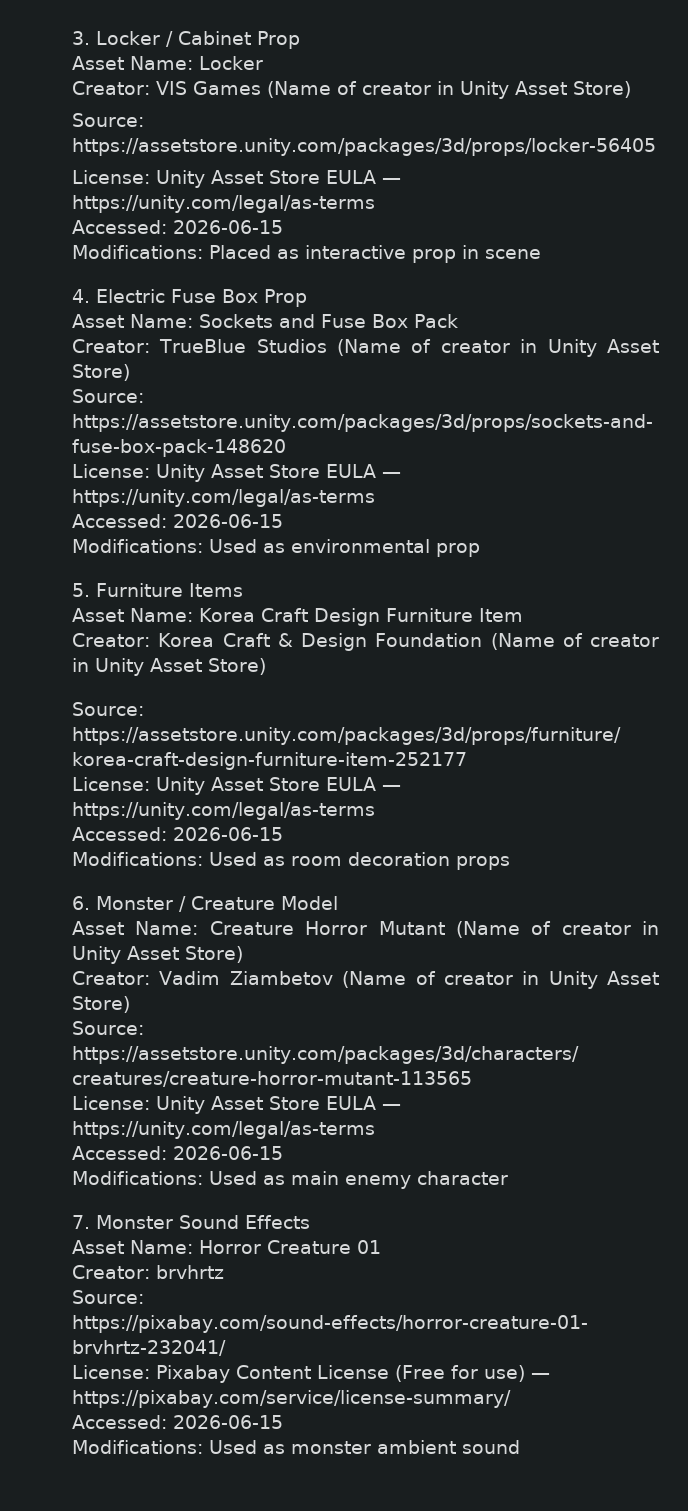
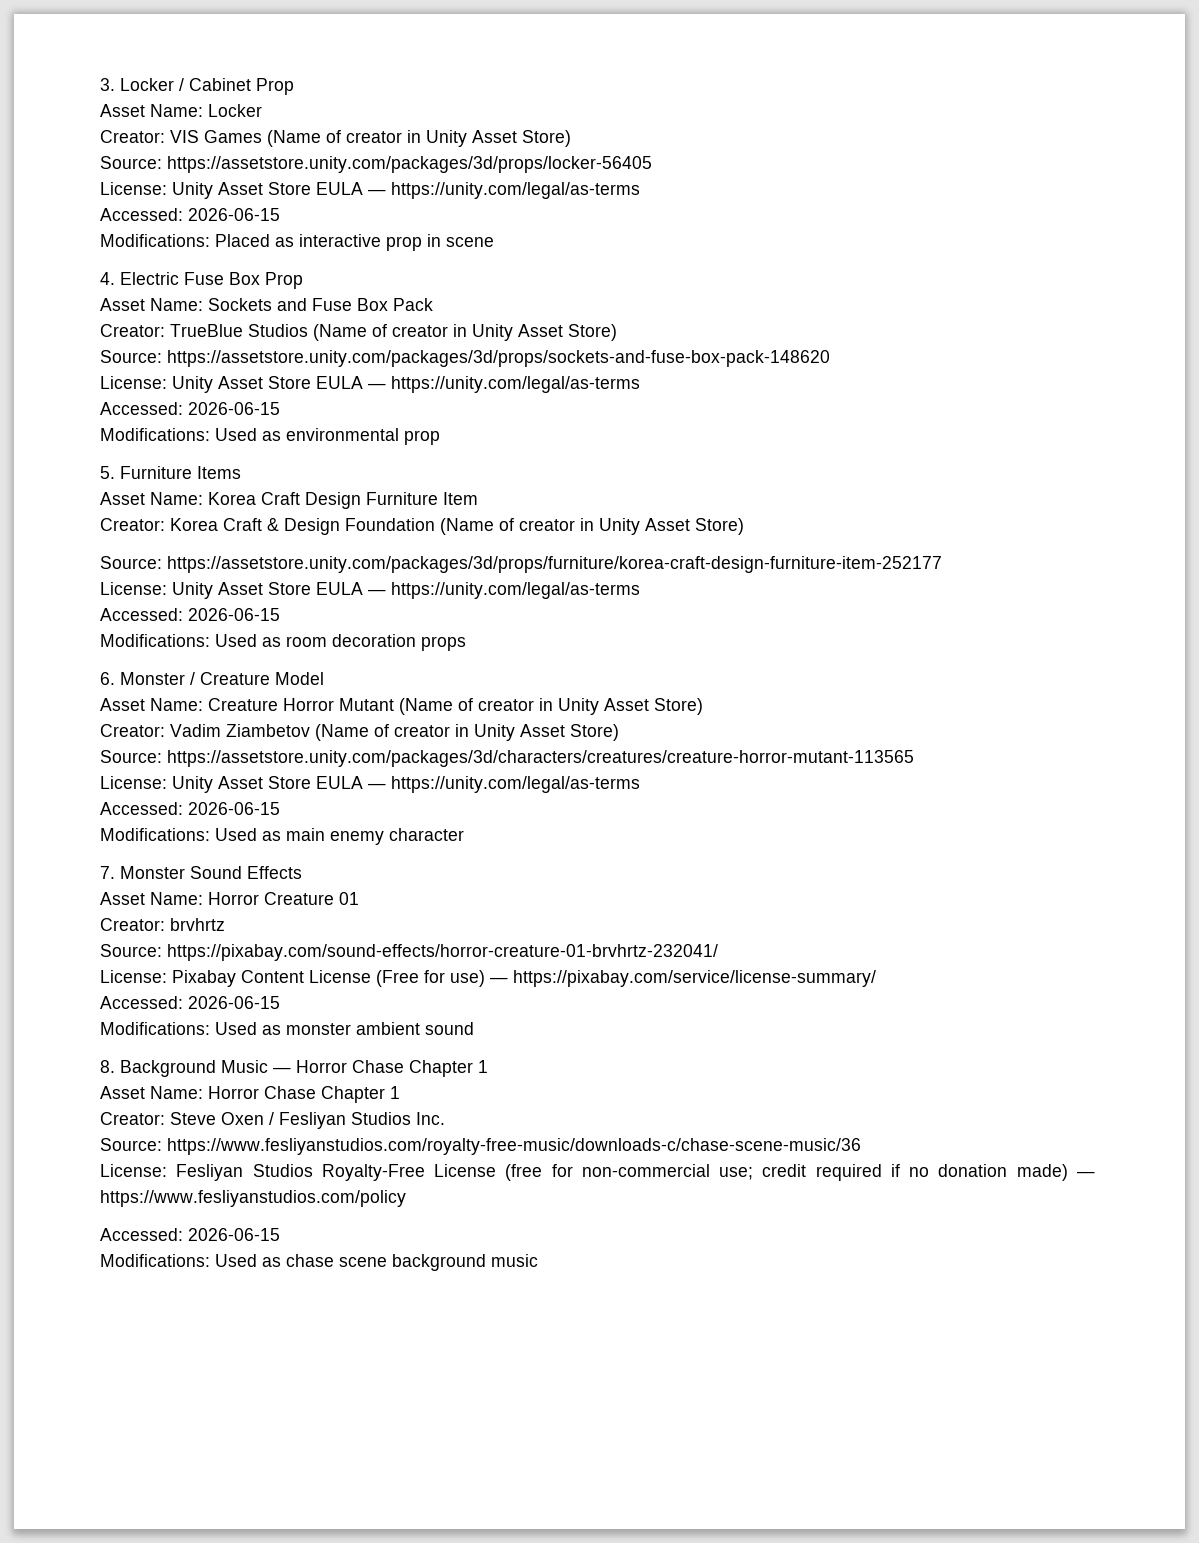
(520, 1447) none -> [100,1060,488,1077] [100,1086,400,1103] [100,1112,445,1129] [100,1138,861,1155] [100,1164,1095,1181] [100,1190,406,1207] [100,1228,280,1241] [100,1254,538,1271] // 8. Background Music — Horror Chase Chapter 1 // Asset Name: Horror Chase Chapter 1 // Creator: Steve Oxen / Fesliyan Studios Inc. // Source: https://www.fesliyanstudios.com/royalty-free-music/downloads-c/chase-scene-music/36 // License: Fesliyan Studios Royalty-Free License (free for non-commercial use; credit required if no donation made) — https://www.fesliyanstudios.com/policy // Accessed: 2026-06-15 // Modifications: Used as chase scene background music

